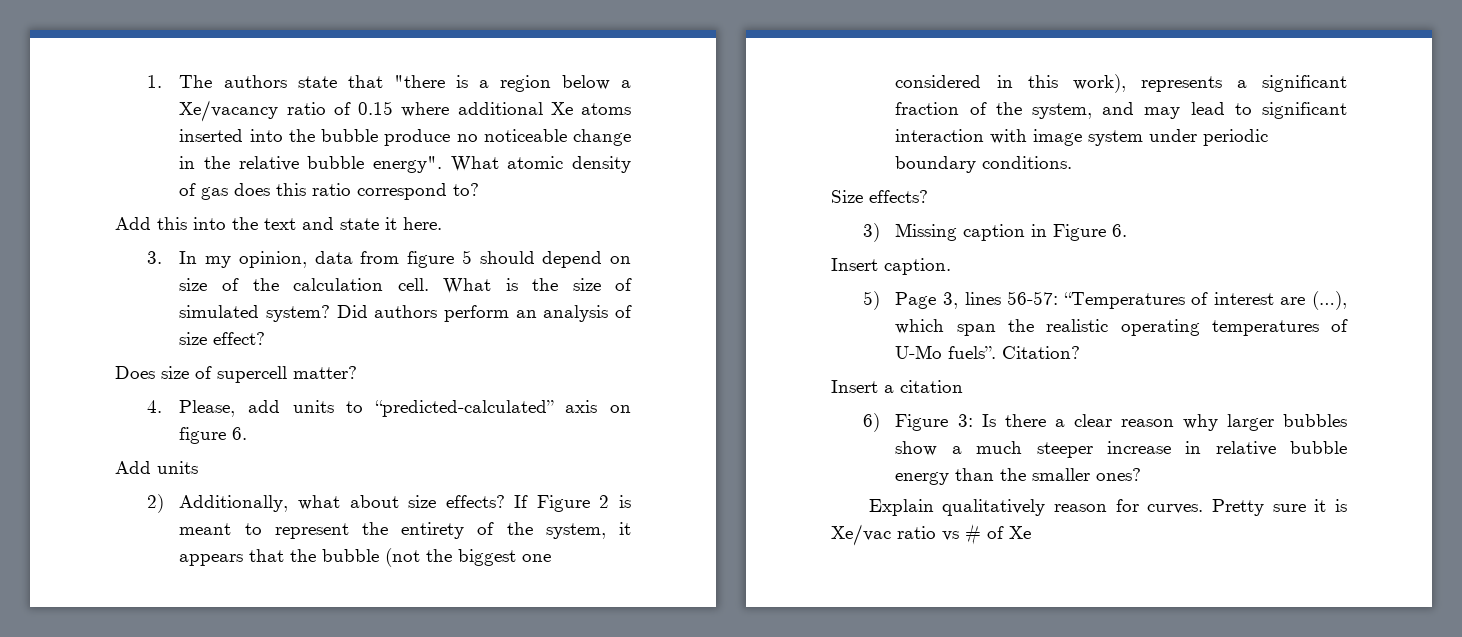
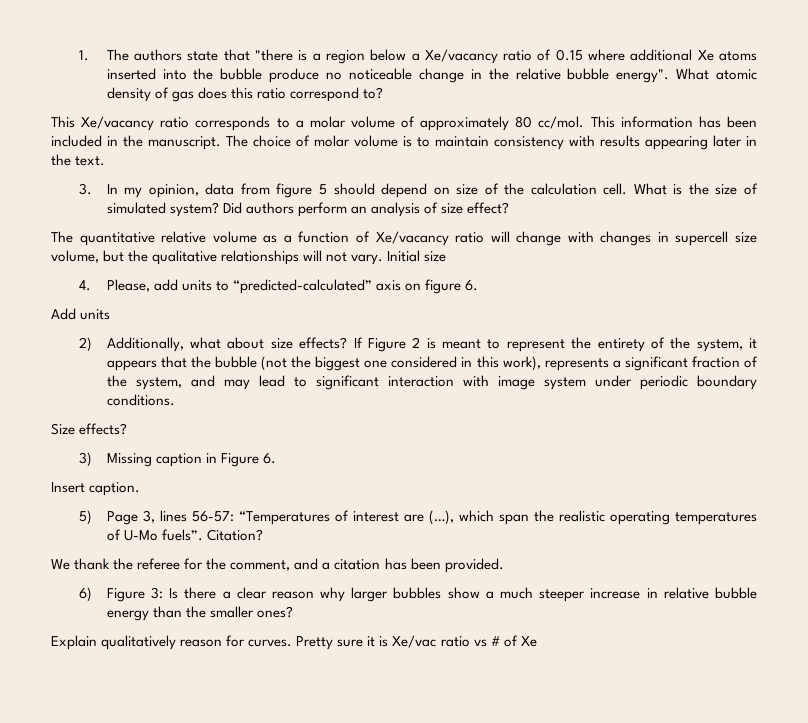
[115,217,442,230] Add this into the text and state it here. -> [51,116,757,131] [51,135,757,150] [51,154,106,166] This Xe/vacancy ratio corresponds to a molar volume of approximately 80 cc/mol. This information has been included in the manuscript. The choice of molar volume is to maintain consistency with results appearing later in the text.
[115,366,357,383] Does size of supercell matter? -> [51,231,757,246] [51,250,447,265] The quantitative relative volume as a function of Xe/vacancy ratio will change with changes in supercell size volume, but the qualitative relationships will not vary. Initial size
[831,380,878,393] Insert -> [51,558,319,571] We thank the referee for the comment, and
(963, 386) none -> [384,558,504,573] has been provided.

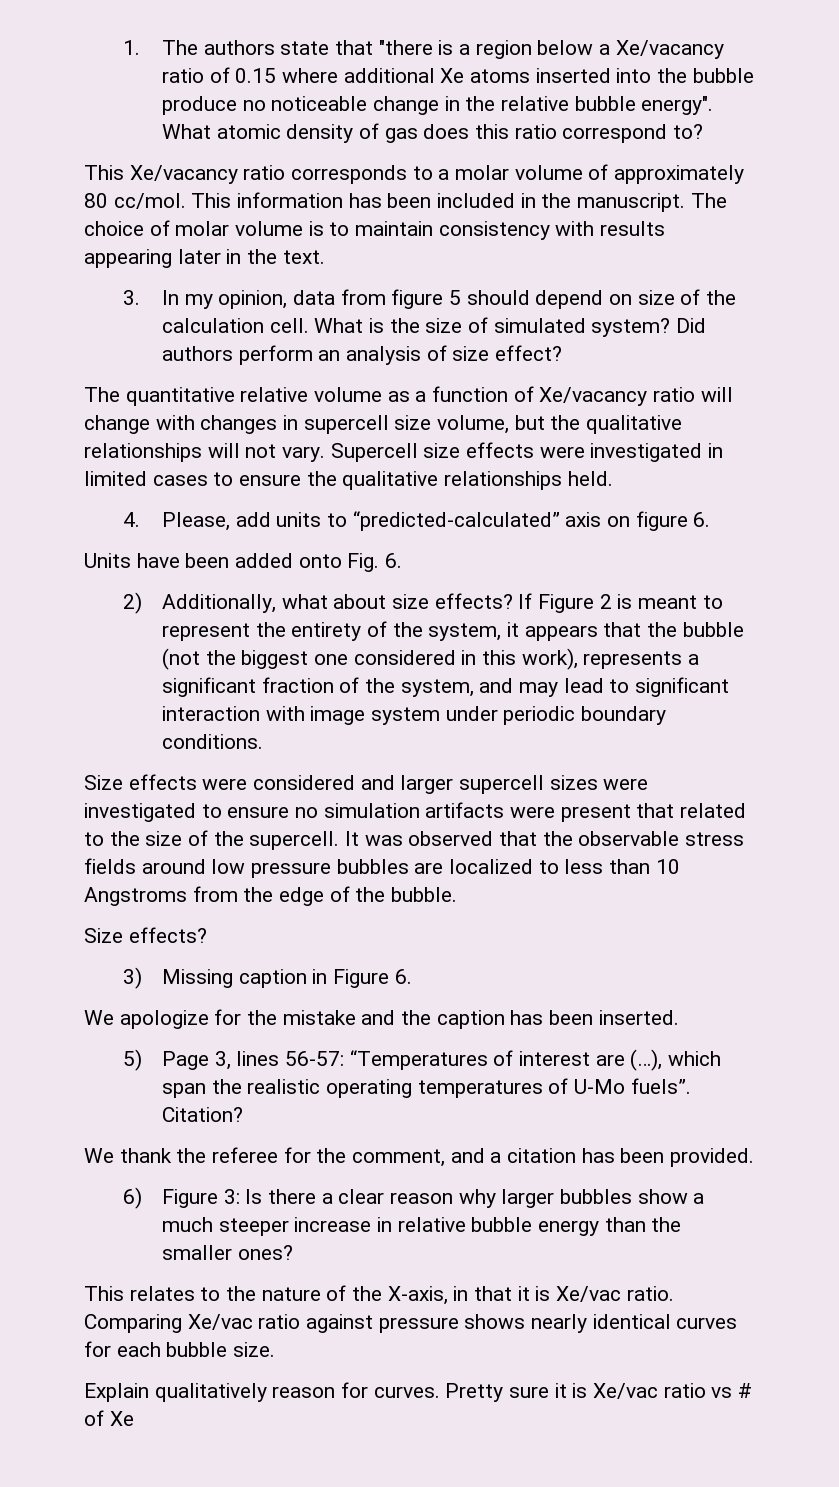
[387,250,447,262] Initial size -> [330,442,724,462] [84,471,613,490] Supercell size effects were investigated in limited cases to ensure the qualitative relationships held.
[51,308,111,320] Add units -> [84,553,403,572] Units have been added onto Fig. 6.
(175, 400) none -> [84,774,649,794] [84,802,747,822] [84,830,745,850] [84,858,680,878] [84,886,458,906] // Size effects were considered and larger supercell sizes were investigated to ensure no simulation artifacts were present that related to the size of the supercell. It was observed that the observable stress fields around low pressure bubbles are localized to less than 10 Angstroms from the edge of the bubble.
[51,482,141,496] Insert caption. -> [84,1009,679,1029] We apologize for the mistake and the caption has been inserted.
(293, 612) none -> [84,1285,674,1305] [84,1314,738,1333] [84,1341,276,1357] // This relates to the nature of the X-axis, in that it is Xe/vac ratio. Comparing Xe/vac ratio against pressure shows nearly identical curves for each bubble size.

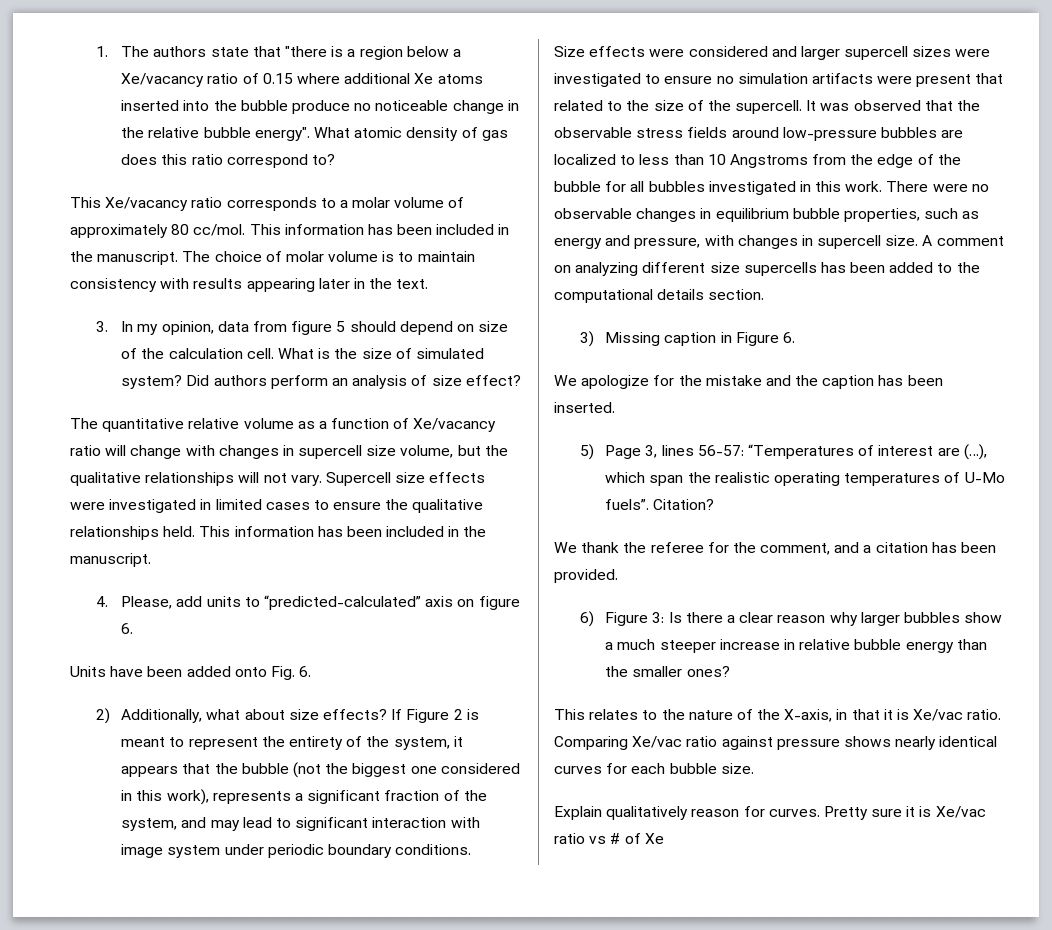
(613, 478) none -> [199,526,487,537] [70,553,151,567] This information has been included in the manuscript.
[211,859,332,878] low pressure -> [782,127,877,141] low-pressure
[391,887,458,902] [84,927,207,943] bubble. // Size effects? -> [554,181,989,195] [554,208,980,222] [554,235,1004,249] [554,262,980,276] [554,289,765,303] bubble for all bubbles investigated in this work. There were no observable changes in equilibrium bubble properties, such as energy and pressure, with changes in supercell size. A comment on analyzing different size supercells has been added to the computational details section.

